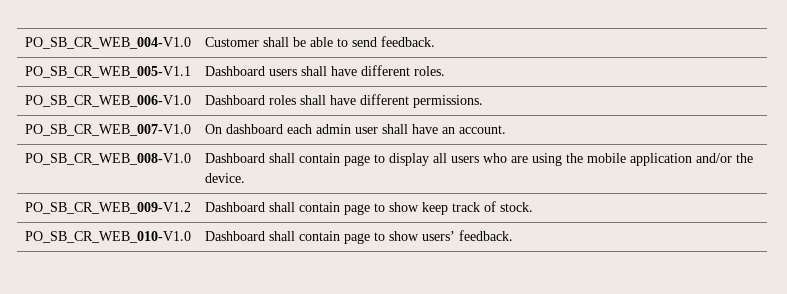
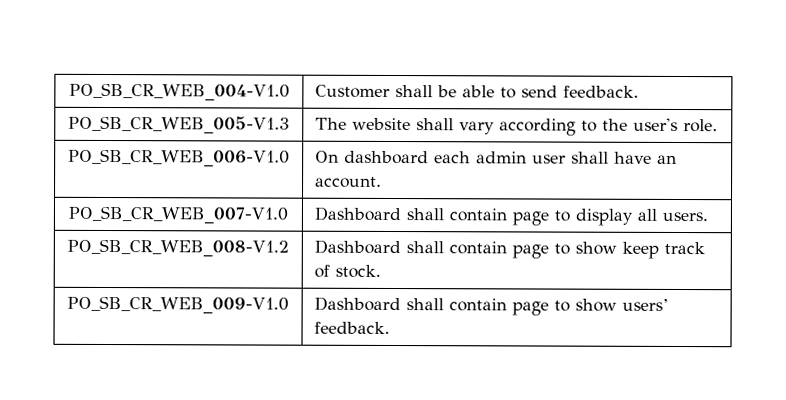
[25,66,191,78] [205,65,446,76] [25,95,191,107] [205,94,484,108] [25,124,191,136] PO_SB_CR_WEB_005-V1.1 | Dashboard users shall have different roles. // PO_SB_CR_WEB_006-V1.0 | Dashboard roles shall have different permissions. // PO_SB_CR_WEB_007-V1.0 -> [68,115,290,134] [315,117,719,136] [68,148,290,167] PO_SB_CR_WEB_005-V1.3 | The website shall vary according to the user's role. // PO_SB_CR_WEB_006-V1.0
[25,153,191,165] PO_SB_CR_WEB_008-V1.0 -> [68,205,288,224] PO_SB_CR_WEB_007-V1.0
[451,153,754,166] [205,173,246,183] [25,202,191,214] users who are using the mobile application and/or the device. // PO_SB_CR_WEB_009-V1.2 -> [662,211,709,222] [67,238,289,257] users. // PO_SB_CR_WEB_008-V1.2
[25,231,191,243] PO_SB_CR_WEB_010-V1.0 -> [67,295,289,314] PO_SB_CR_WEB_009-V1.0

